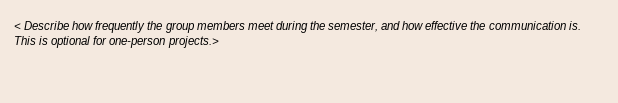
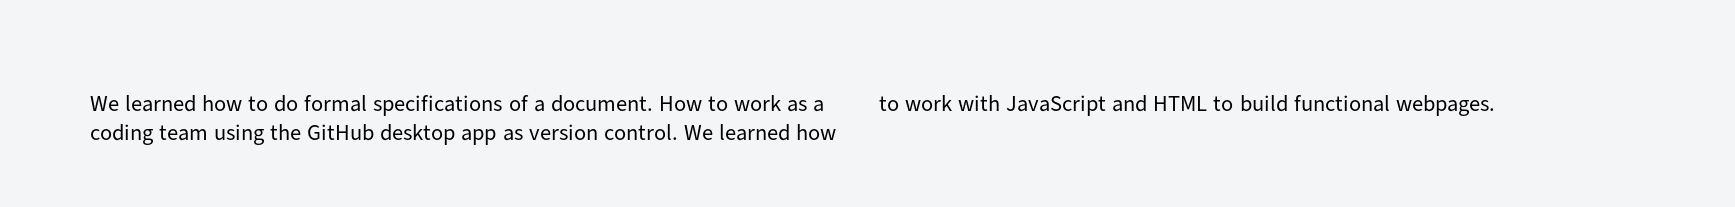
[14,21,581,33] [14,36,219,48] < Describe how frequently the group members meet during the semester, and how effective the communication is. This is optional for one-person projects.> -> [90,95,825,116] [90,124,836,145] [879,95,1495,116] We learned how to do formal specifications of a document. How to work as a coding team using the GitHub desktop app as version control. We learned how to work with JavaScript and HTML to build functional webpages.

